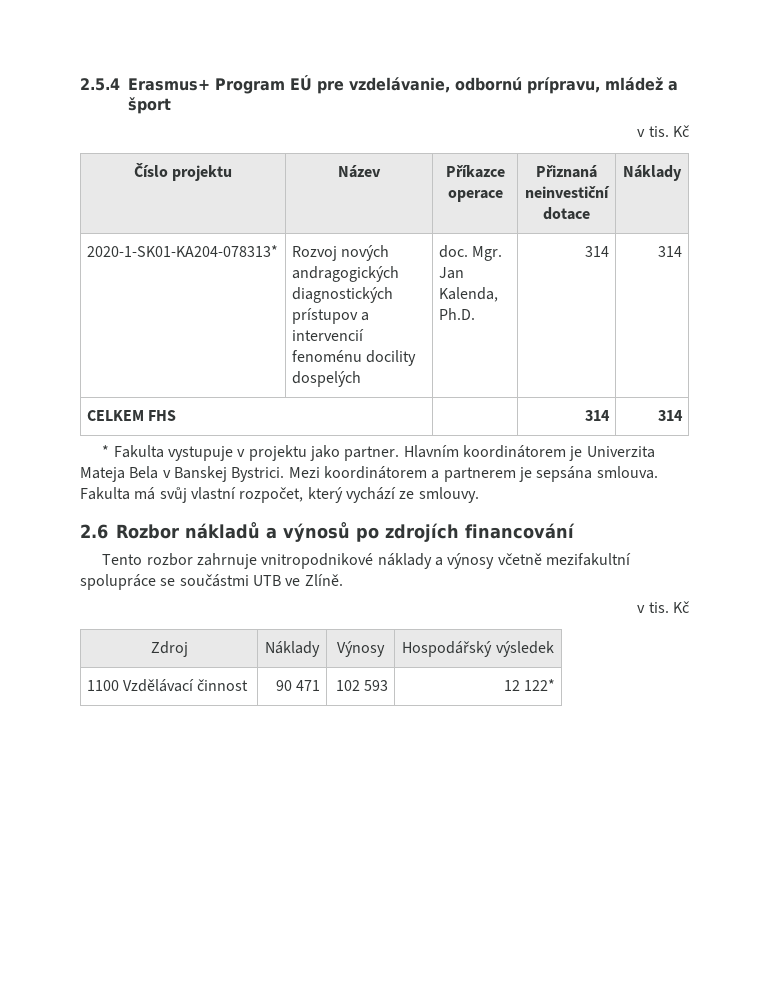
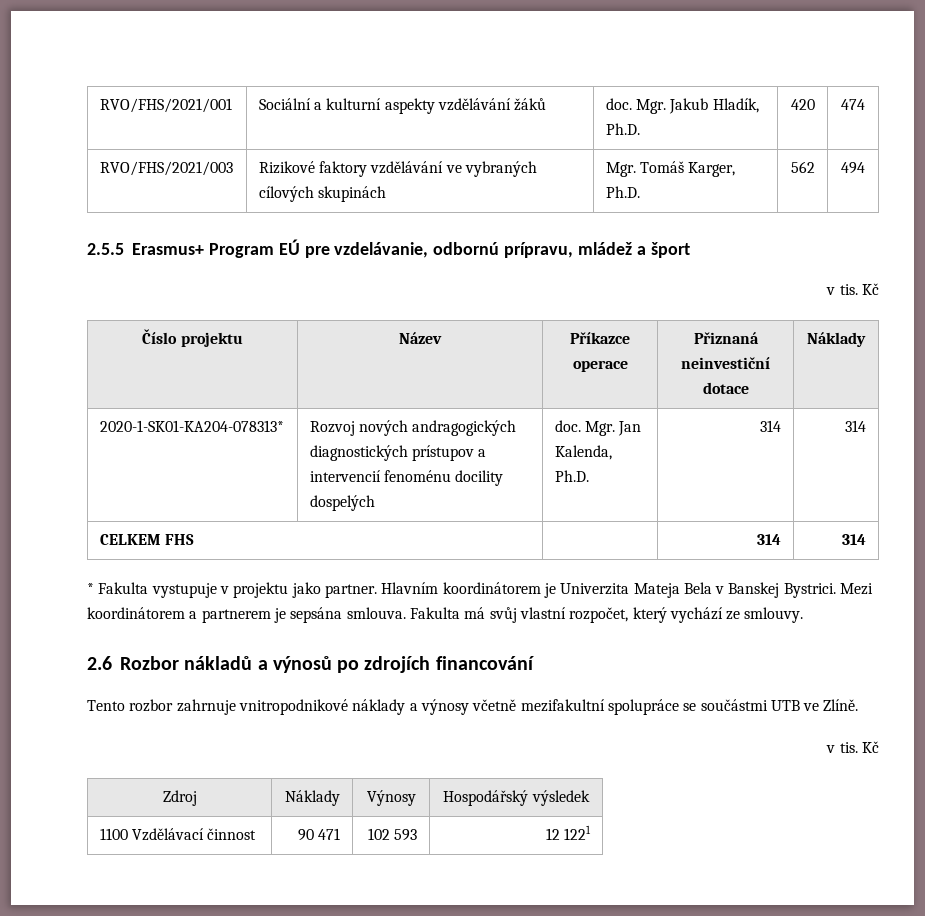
[80,78,120,91] 2.5.4 -> [99,98,232,113] [258,98,547,114] [605,98,759,114] [605,123,640,135] [791,99,816,110] [841,99,865,110] [99,161,233,176] [258,161,537,177] [258,186,386,202] [605,161,736,177] [605,186,640,198] [791,161,816,173] [841,162,865,174] [87,243,124,255] RVO/FHS/2021/001 | Sociální a kulturní aspekty vzdělávání žáků | doc. Mgr. Jakub Hladík, Ph.D. | 420 | 474 // RVO/FHS/2021/003 | Rizikové faktory vzdělávání ve vybraných cílových skupinách | Mgr. Tomáš Karger, Ph.D. | 562 | 494 // 2.5.5
[524,679,556,691] 122* -> [564,825,592,840] 1221

